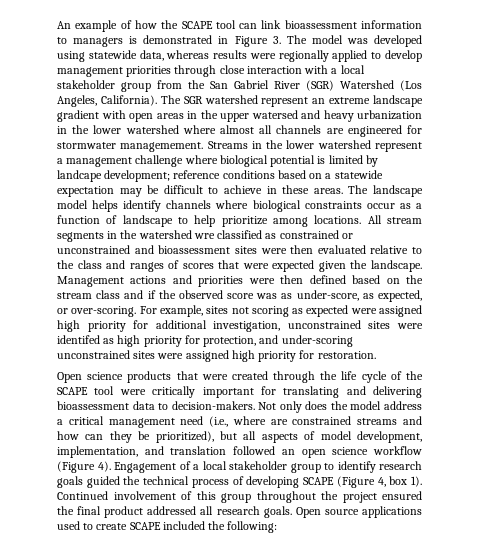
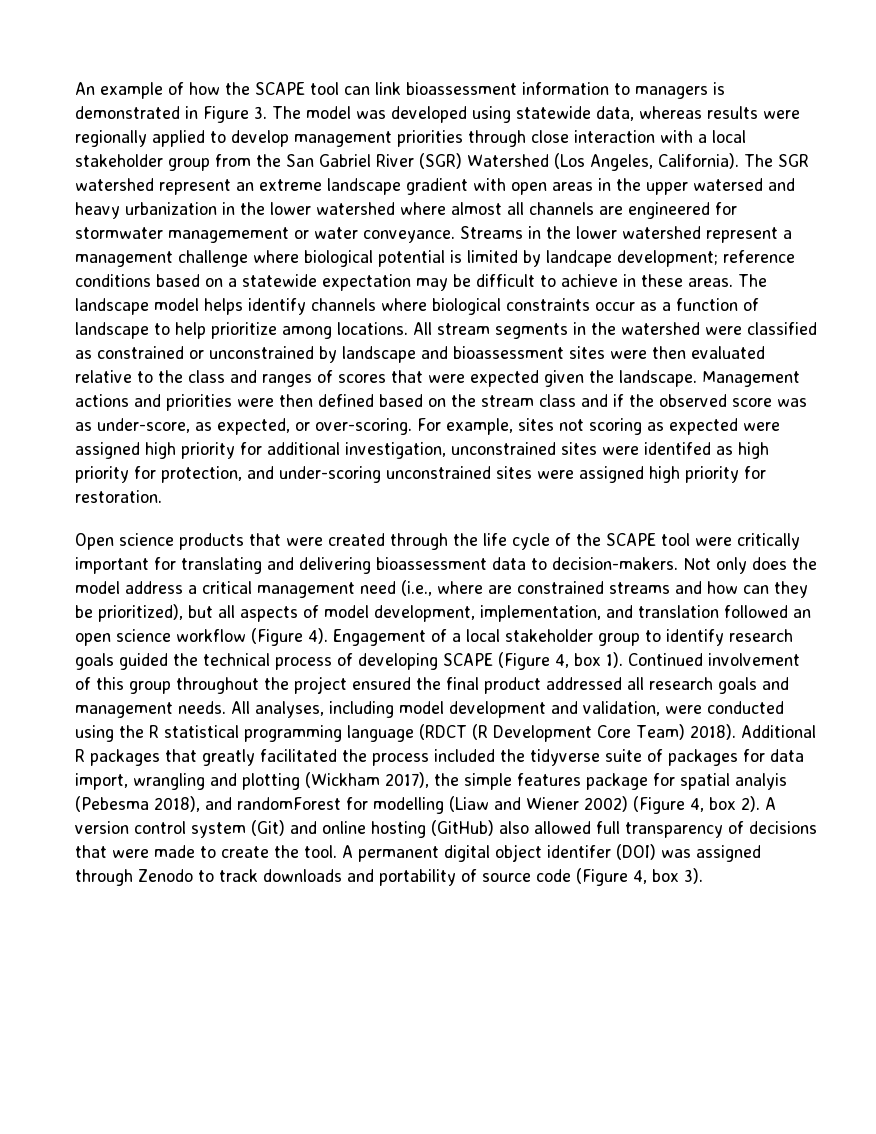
[120,142,204,152] managemement. -> [168,227,455,243] managemement or water conveyance.
[193,233,215,239] wre -> [705,326,742,335] were
(130, 249) none -> [319,346,416,363] by landscape
[263,506,422,518] [57,521,278,533] goals. Open source applications used to create SCAPE included the following: -> [718,677,789,694] [75,701,784,718] [75,724,816,742] [75,749,804,766] [75,772,787,790] [75,796,776,814] [75,820,817,838] [75,844,761,862] [75,868,703,886] goals and management needs. All analyses, including model development and validation, were conducted using the R statistical programming language (RDCT (R Development Core Team) 2018). Additional R packages that greatly facilitated the process included the tidyverse suite of packages for data import, wrangling and plotting (Wickham 2017), the simple features package for spatial analyis (Pebesma 2018), and randomForest for modelling (Liaw and Wiener 2002) (Figure 4, box 2). A version control system (Git) and online hosting (GitHub) also allowed full transparency of decisions that were made to create the tool. A permanent digital object identifer (DOI) was assigned through Zenodo to track downloads and portability of source code (Figure 4, box 3).

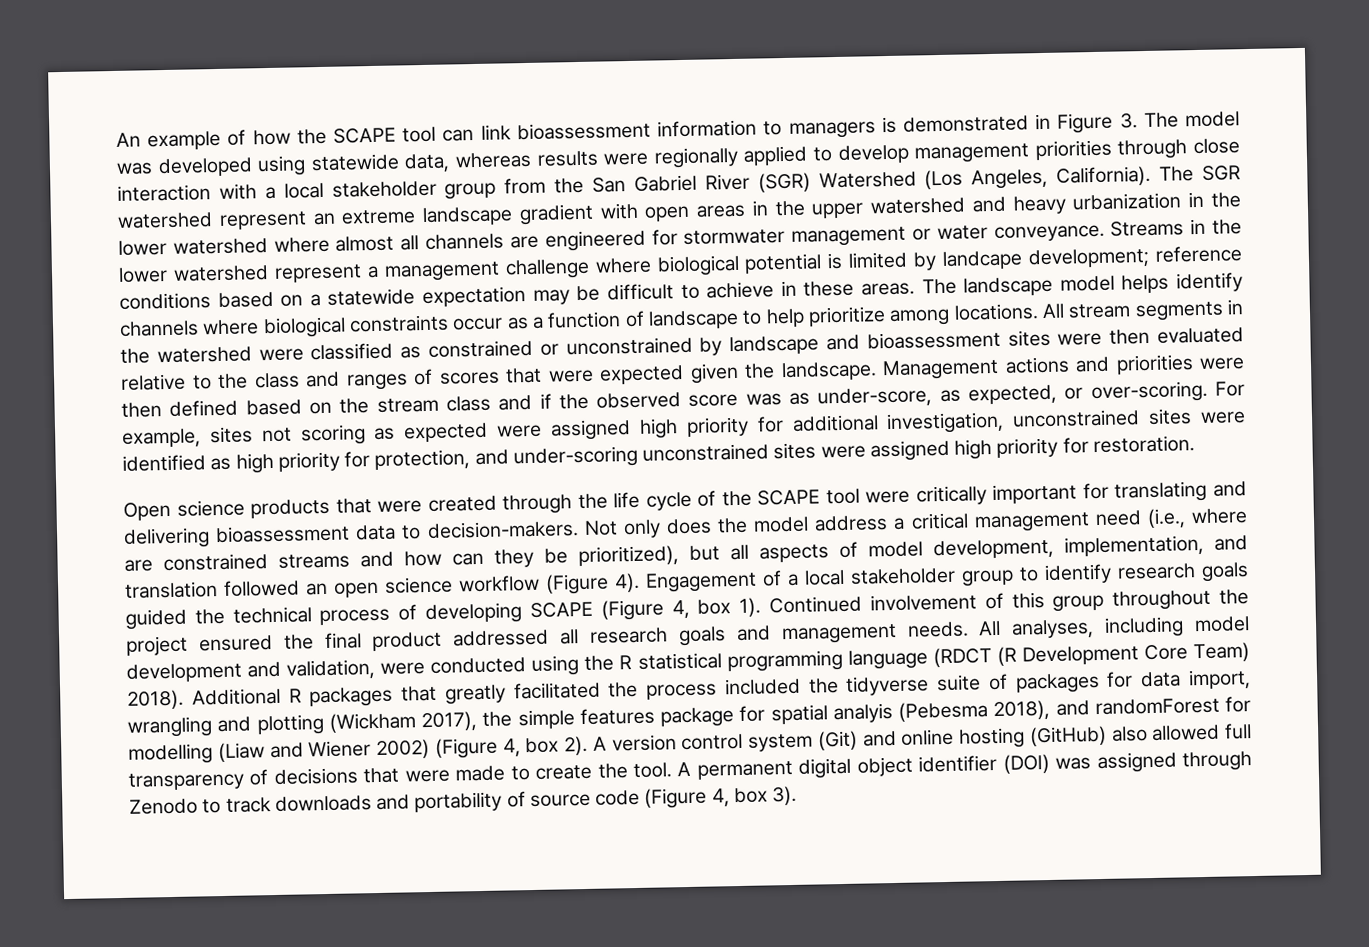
[693,178,763,191] watersed -> [870,197,966,215] watershed
[168,227,289,243] managemement -> [791,226,907,247] management
[644,442,711,455] identifed -> [122,454,206,472] identified
[547,845,611,858] identifer -> [918,754,998,773] identifier

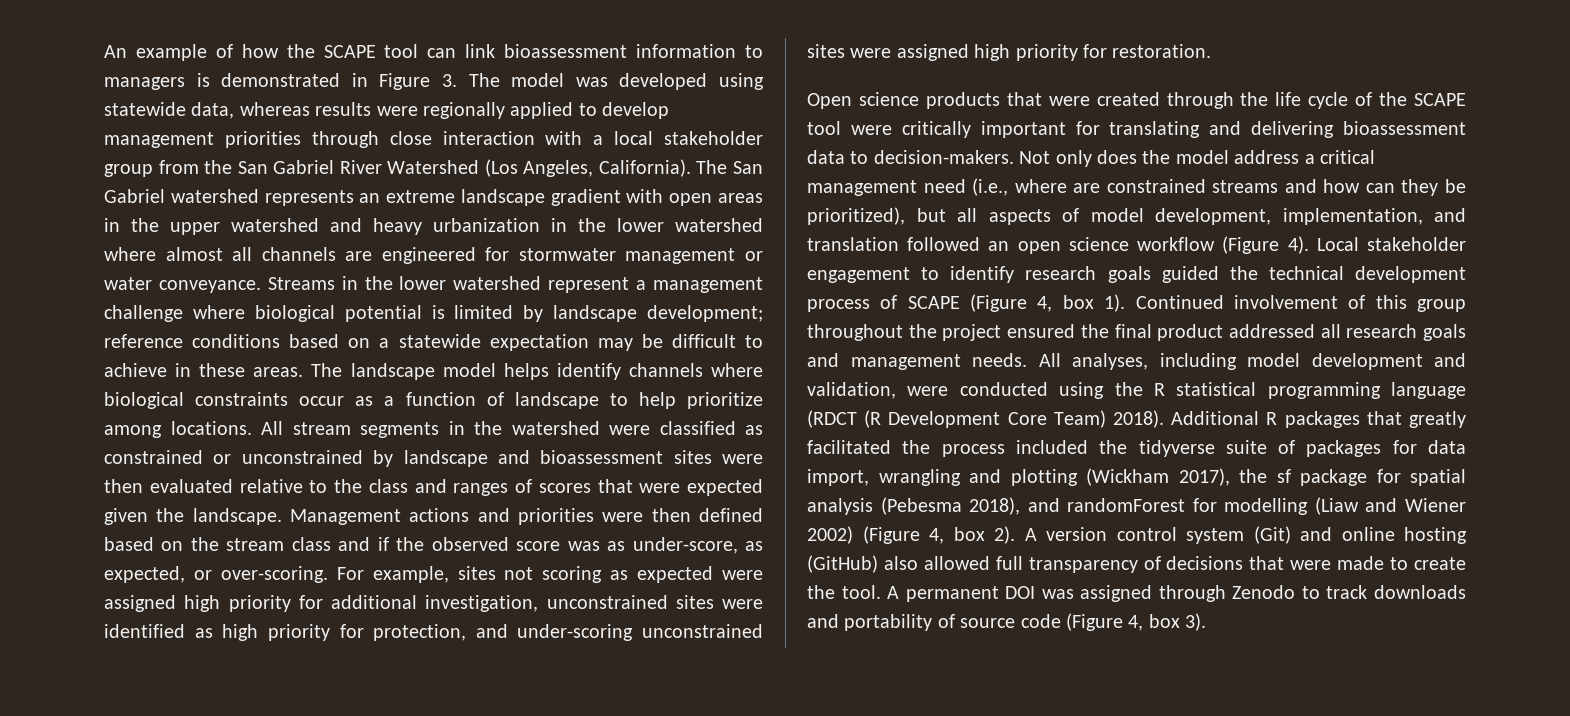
[757,172,811,193] (SGR) -> (382, 167) none
[1202,165,1241,181] [117,211,307,230] SGR watershed represent -> [733,161,763,174] [104,189,354,206] San Gabriel watershed represents
[942,250,1024,270] landcape -> [553,305,638,322] landscape
[645,567,1014,593] Engagement of a local stakeholder group -> [1316,237,1466,251] [807,267,910,283] Local stakeholder engagement
(312, 615) none -> [1355,266,1466,283] development
[425,602,523,625] developing -> (898, 302) none
[517,707,655,730] simple features -> [1276,469,1291,483] sf
[832,703,893,724] analyis -> [807,498,873,515] analysis
[798,753,1050,779] digital object identifier (DOI) -> [1005,586,1036,599] DOI

